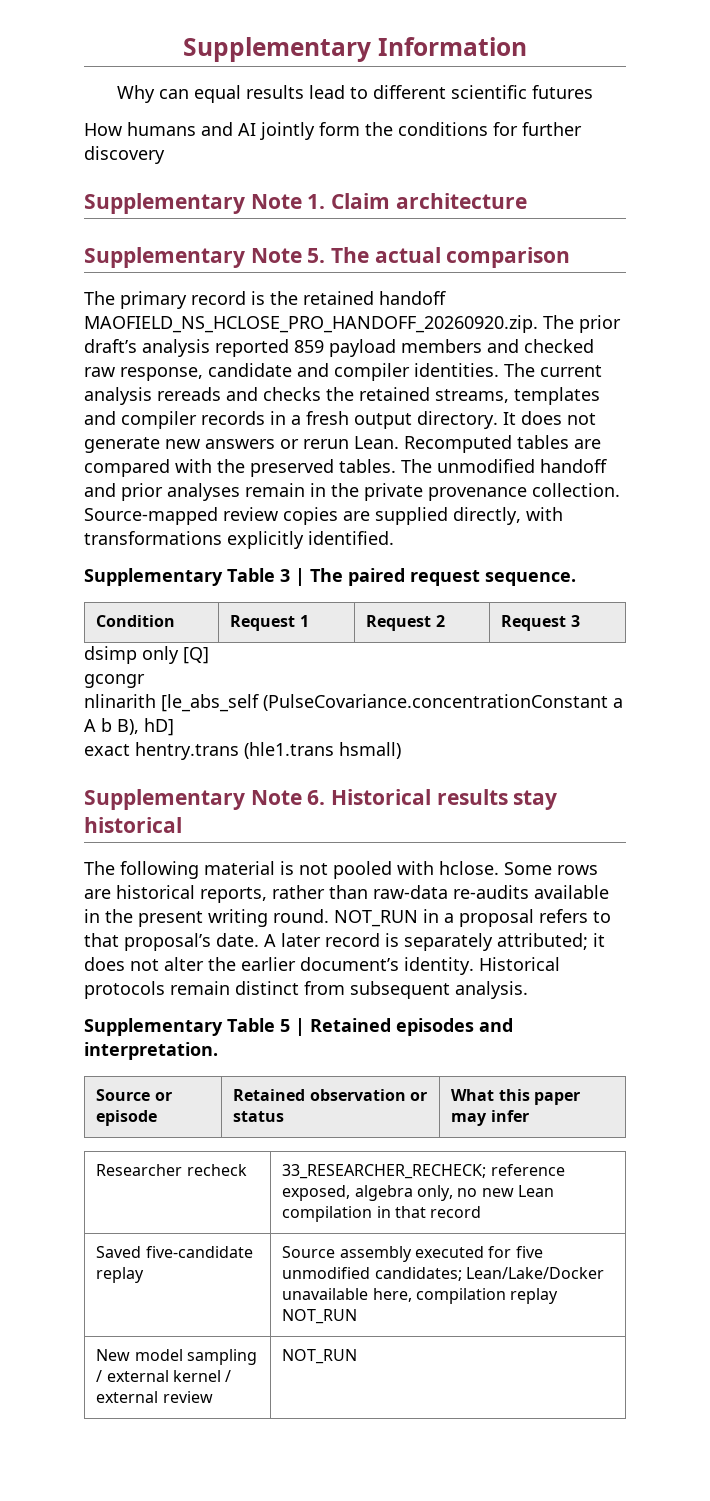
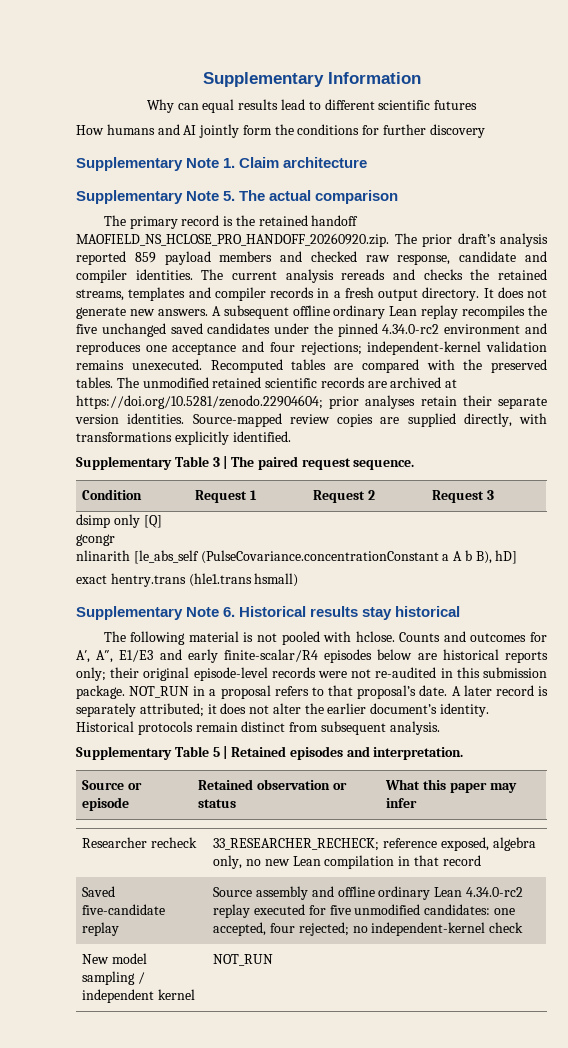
[205,436,399,449] answers or rerun Lean. -> [157,305,547,319] [76,323,547,337] [76,341,547,355] [76,359,202,370] answers. A subsequent offline ordinary Lean replay recompiles the five unchanged saved candidates under the pinned 4.34.0-rc2 environment and reproduces one acceptance and four rejections; independent-kernel validation remains unexecuted.
[540,459,607,473] [84,483,620,501] handoff and prior analyses remain in the private provenance collection. -> [212,377,458,388] [76,395,547,409] [75,413,185,424] retained scientific records are archived at https://doi.org/10.5281/zenodo.22904604; prior analyses retain their separate version identities.
[504,862,598,875] [84,885,609,903] [84,909,329,927] Some rows are historical reports, rather than raw-data re-audits available in the present writing round. -> [399,631,547,642] [76,649,548,663] [76,667,547,681] [76,685,125,699] Counts and outcomes for A′, A″, E1/E3 and early finite-scalar/R4 episodes below are historical reports only; their original episode-level records were not re-audited in this submission package.
[414,1246,543,1258] [282,1267,604,1281] [282,1288,559,1304] [282,1309,358,1324] executed for five unmodified candidates; Lean/Lake/Docker unavailable here, compilation replay NOT_RUN -> [311,886,523,900] [213,904,515,918] [213,922,524,936] and offline ordinary Lean 4.34.0-rc2 replay executed for five unmodified candidates: one accepted, four rejected; no independent-kernel check
[106,1370,169,1382] external -> [82,989,155,1003] independent
[225,1370,232,1382] [96,1391,213,1403] / external review -> (196, 994) none

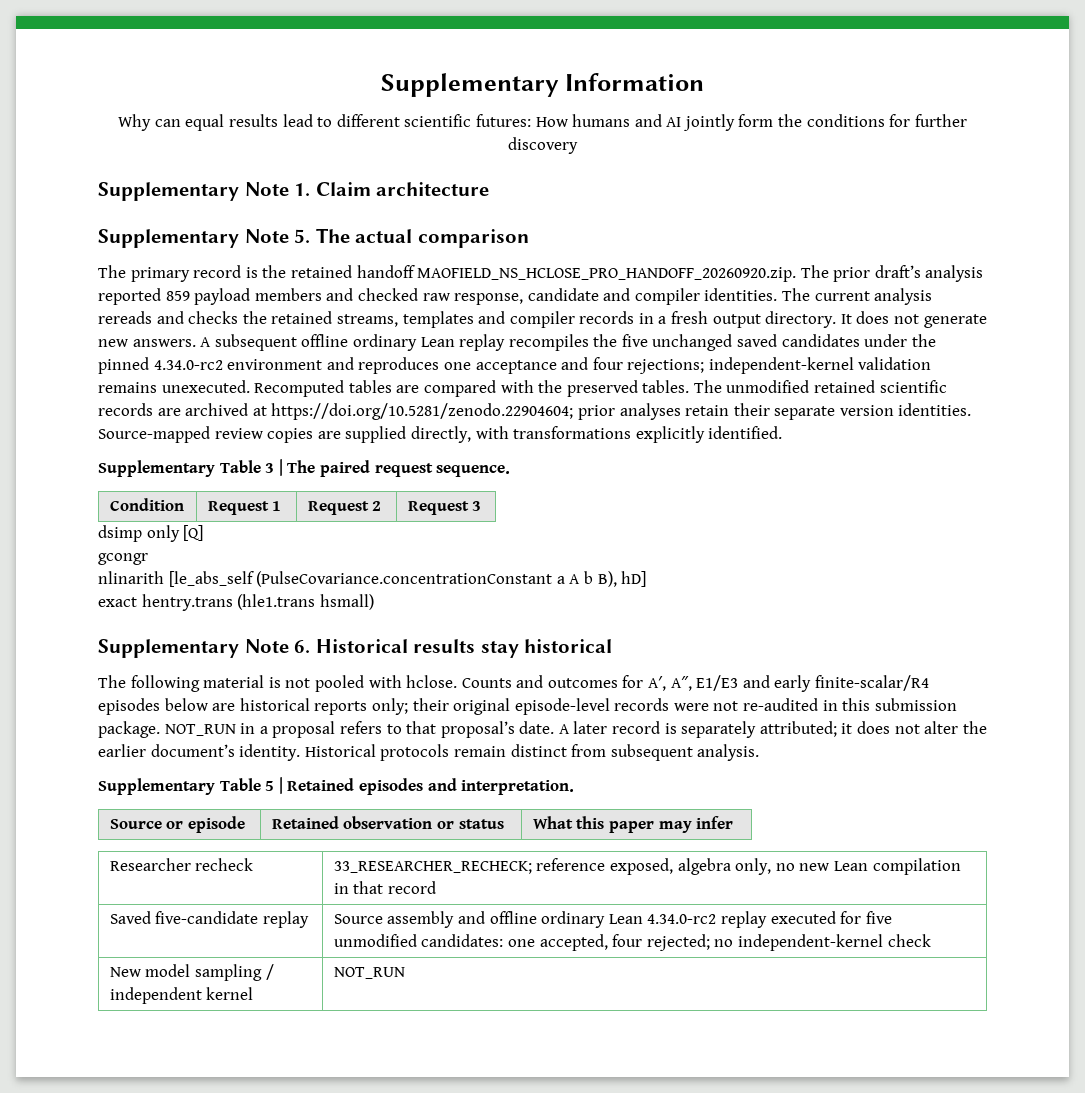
[434,100,478,110] futures // -> [475,114,531,127] futures:

